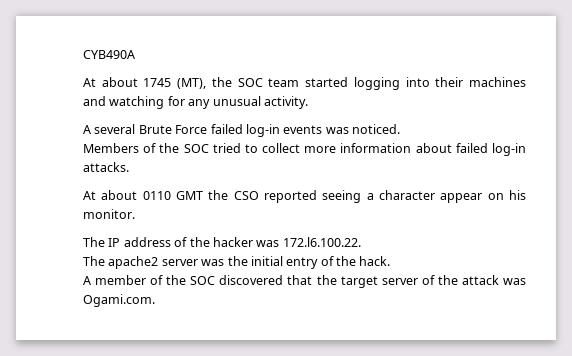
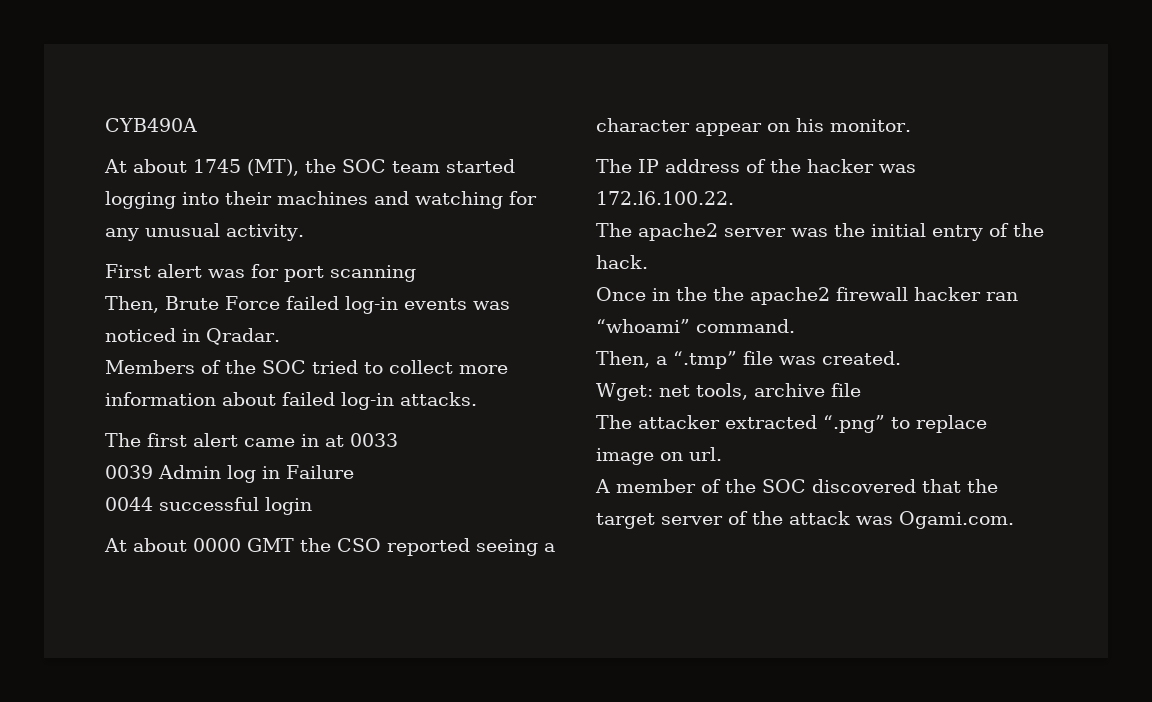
[83,124,136,134] A several -> [105,264,416,282] [105,296,159,313] First alert was for port scanning // Then,
[352,124,400,134] noticed. -> [105,328,280,345] noticed in Qradar.
[83,190,171,200] // At about 0110 -> [105,433,398,447] [105,465,354,483] [105,497,312,515] [104,538,241,552] // The first alert came in at 0033 // 0039 Admin log in Failure // 0044 successful login // At about 0000
(391, 261) none -> [596,287,1018,305] [596,319,795,333] [596,351,901,369] [596,383,861,401] [596,415,987,433] [596,447,722,465] // Once in the the apache2 firewall hacker ran “whoami” command. // Then, a “.tmp” file was created. // Wget: net tools, archive file // The attacker extracted “.png” to replace image on url.

